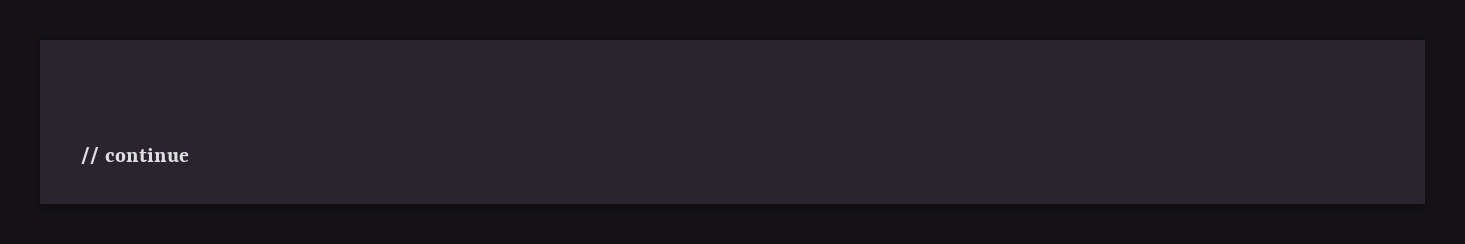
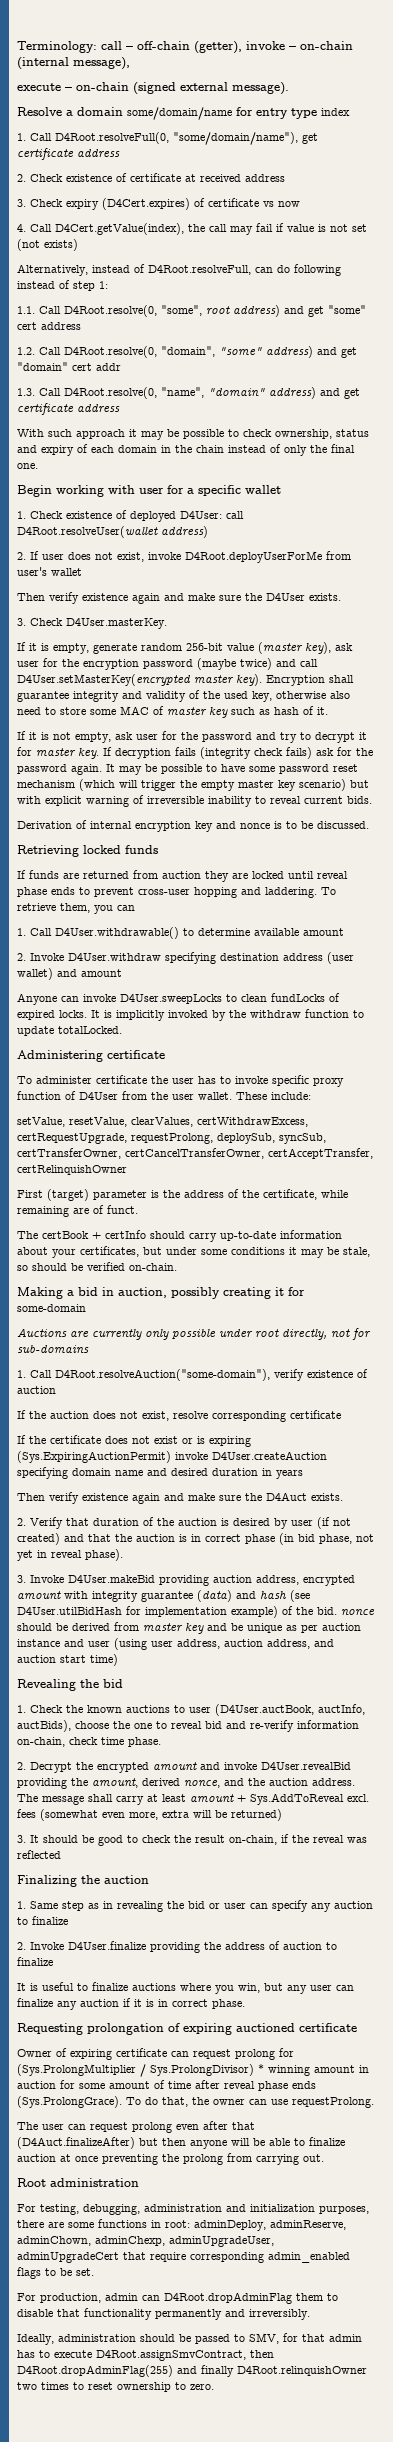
[81,147,190,164] // continue -> [17,41,353,54] [17,57,130,70] [17,82,289,95] [17,107,350,120] [17,132,318,145] [17,148,120,160] [17,173,285,182] [17,198,300,210] [17,223,367,235] [17,239,78,251] [17,264,341,276] [17,280,108,291] [17,305,366,317] [17,322,81,330] [17,346,357,358] [17,362,121,371] [17,387,360,399] [17,403,120,415] [17,429,369,440] [17,444,355,456] [17,463,38,469] [17,485,281,497] [17,510,244,522] [17,526,208,538] [17,551,351,563] [17,567,82,576] [17,592,341,604] [17,618,167,629] [17,642,353,654] [17,658,318,670] [17,674,354,686] [17,690,350,702] [17,706,328,718] [17,731,367,743] [17,747,373,759] [17,764,358,775] [17,779,369,791] [17,795,372,807] [17,820,369,832] [17,845,158,857] [17,870,348,882] [17,887,336,898] [17,903,135,914] [17,927,344,939] [17,952,354,964] [17,968,122,980] [17,993,340,1005] [17,1009,364,1021] [17,1026,122,1036] [17,1050,165,1062] [17,1075,344,1087] [17,1091,311,1100] [17,1117,308,1127] [17,1133,326,1144] [17,1148,373,1159] [17,1165,127,1175] [17,1189,348,1201] [17,1205,138,1217] [17,1230,342,1242] [17,1246,370,1258] [17,1262,177,1271] [17,1287,305,1299] [17,1304,86,1312] [17,1328,371,1340] [17,1344,89,1353] [17,1369,368,1381] [17,1386,56,1394] [17,1410,341,1422] [17,1435,251,1447] [17,1451,327,1463] [17,1467,303,1479] [17,1492,343,1504] [17,1517,351,1529] [17,1533,374,1545] [17,1549,123,1561] [17,1575,355,1586] [17,1590,310,1602] [17,1606,375,1618] [17,1622,361,1634] [17,1638,334,1650] [17,1654,118,1666] [17,1679,123,1691] [17,1704,365,1716] [17,1720,359,1732] [17,1737,161,1747] [17,1762,351,1773] [17,1778,355,1789] [17,1793,369,1805] [17,1809,282,1821] [17,1834,367,1846] [17,1850,61,1859] [17,1875,149,1887] [17,1900,373,1912] [17,1916,68,1925] [17,1941,337,1953] [17,1957,53,1966] [17,1982,354,1994] [17,1998,245,2010] [17,2023,357,2035] [17,2048,294,2060] [17,2064,369,2077] [17,2080,316,2091] [17,2096,374,2108] [17,2121,255,2133] [17,2137,345,2149] [17,2153,324,2165] [17,2178,139,2187] [17,2204,369,2215] [17,2219,346,2231] [17,2236,274,2247] [17,2252,350,2263] [17,2267,94,2279] [17,2292,338,2304] [17,2308,310,2320] [17,2333,362,2345] [17,2350,274,2361] [17,2365,367,2377] [17,2382,214,2392] Terminology: call – off-chain (getter), invoke – on-chain (internal message), // execute – on-chain (signed external message). // Resolve a domain some/domain/name for entry type index // 1. Call D4Root.resolveFull(0, "some/domain/name"), get certificate address // 2. Check existence of certificate at received address // 3. Check expiry (D4Cert.expires) of certificate vs now // 4. Call D4Cert.getValue(index), the call may fail if value is not set (not exists) // Alternatively, instead of D4Root.resolveFull, can do following instead of step 1: // 1.1. Call D4Root.resolve(0, "some", root address) and get "some" cert address // 1.2. Call D4Root.resolve(0, "domain", "some" address) and get "domain" cert addr // 1.3. Call D4Root.resolve(0, "name", "domain" address) and get certificate address // With such approach it may be possible to check ownership, status and expiry of each domain in the chain instead of only the final one. // Begin working with user for a specific wallet // 1. Check existence of deployed D4User: call D4Root.resolveUser(wallet address) // 2. If user does not exist, invoke D4Root.deployUserForMe from user's wallet // Then verify existence again and make sure the D4User exists. // 3. Check D4User.masterKey. // If it is empty, generate random 256-bit value (master key), ask user for the encryption password (maybe twice) and call D4User.setMasterKey(encrypted master key). Encryption shall guarantee integrity and validity of the used key, otherwise also need to store some MAC of master key such as hash of it. // If it is not empty, ask user for the password and try to decrypt it for master key. If decryption fails (integrity check fails) ask for the password again. It may be possible to have some password reset mechanism (which will trigger the empty master key scenario) but with explicit warning of irreversible inability to reveal current bids. // Derivation of internal encryption key and nonce is to be discussed. // Retrieving locked funds // If funds are returned from auction they are locked until reveal phase ends to prevent cross-user hopping and laddering. To retrieve them, you can // 1. Call D4User.withdrawable() to determine available amount // 2. Invoke D4User.withdraw specifying destination address (user wallet) and amount // Anyone can invoke D4User.sweepLocks to clean fundLocks of expired locks. It is implicitly invoked by the withdraw function to update totalLocked. // Administering certificate // To administer certificate the user has to invoke specific proxy function of D4User from the user wallet. These include: // setValue, resetValue, clearValues, certWithdrawExcess, certRequestUpgrade, requestProlong, deploySub, syncSub, certTransferOwner, certCancelTransferOwner, certAcceptTransfer, certRelinquishOwner // First (target) parameter is the address of the certificate, while remaining are of funct. // The certBook + certInfo should carry up-to-date information about your certificates, but under some conditions it may be stale, so should be verified on-chain. // Making a bid in auction, possibly creating it for some-domain // Auctions are currently only possible under root directly, not for sub-domains // 1. Call D4Root.resolveAuction("some-domain"), verify existence of auction // If the auction does not exist, resolve corresponding certificate // If the certificate does not exist or is expiring (Sys.ExpiringAuctionPermit) invoke D4User.createAuction specifying domain name and desired duration in years // Then verify existence again and make sure the D4Auct exists. // 2. Verify that duration of the auction is desired by user (if not created) and that the auction is in correct phase (in bid phase, not yet in reveal phase). // 3. Invoke D4User.makeBid providing auction address, encrypted amount with integrity guarantee (data) and hash (see D4User.utilBidHash for implementation example) of the bid. nonce should be derived from master key and be unique as per auction instance and user (using user address, auction address, and auction start time) // Revealing the bid // 1. Check the known auctions to user (D4User.auctBook, auctInfo, auctBids), choose the one to reveal bid and re-verify information on-chain, check time phase. // 2. Decrypt the encrypted amount and invoke D4User.revealBid providing the amount, derived nonce, and the auction address. The message shall carry at least amount + Sys.AddToReveal excl. fees (somewhat even more, extra will be returned) // 3. It should be good to check the result on-chain, if the reveal was reflected // Finalizing the auction // 1. Same step as in revealing the bid or user can specify any auction to finalize // 2. Invoke D4User.finalize providing the address of auction to finalize // It is useful to finalize auctions where you win, but any user can finalize any auction if it is in correct phase. // Requesting prolongation of expiring auctioned certificate // Owner of expiring certificate can request prolong for (Sys.ProlongMultiplier / Sys.ProlongDivisor) * winning amount in auction for some amount of time after reveal phase ends (Sys.ProlongGrace). To do that, the owner can use requestProlong. // The user can request prolong even after that (D4Auct.finalizeAfter) but then anyone will be able to finalize auction at once preventing the prolong from carrying out. // Root administration // For testing, debugging, administration and initialization purposes, there are some functions in root: adminDeploy, adminReserve, adminChown, adminChexp, adminUpgradeUser, adminUpgradeCert that require corresponding admin_enabled flags to be set. // For production, admin can D4Root.dropAdminFlag them to disable that functionality permanently and irreversibly. // Ideally, administration should be passed to SMV, for that admin has to execute D4Root.assignSmvContract, then D4Root.dropAdminFlag(255) and finally D4Root.relinquishOwner two times to reset ownership to zero.

